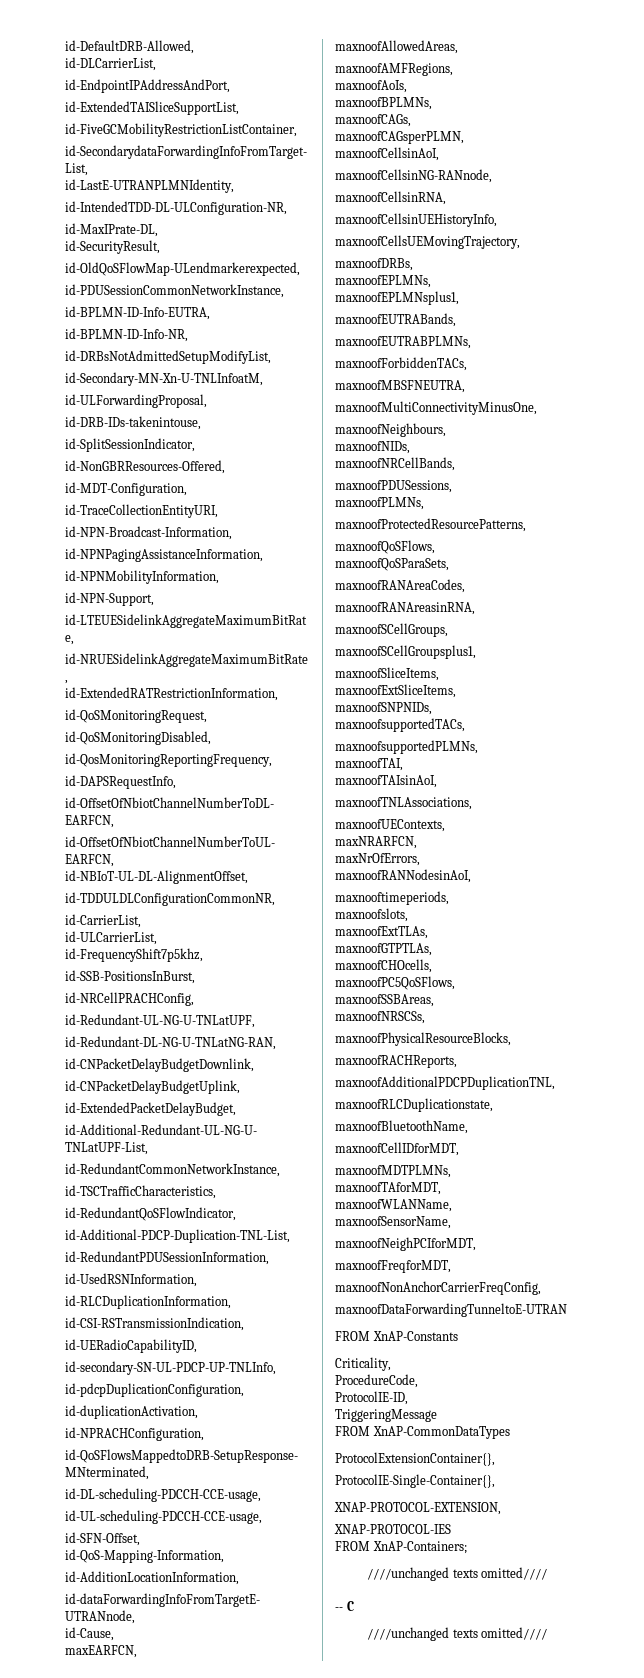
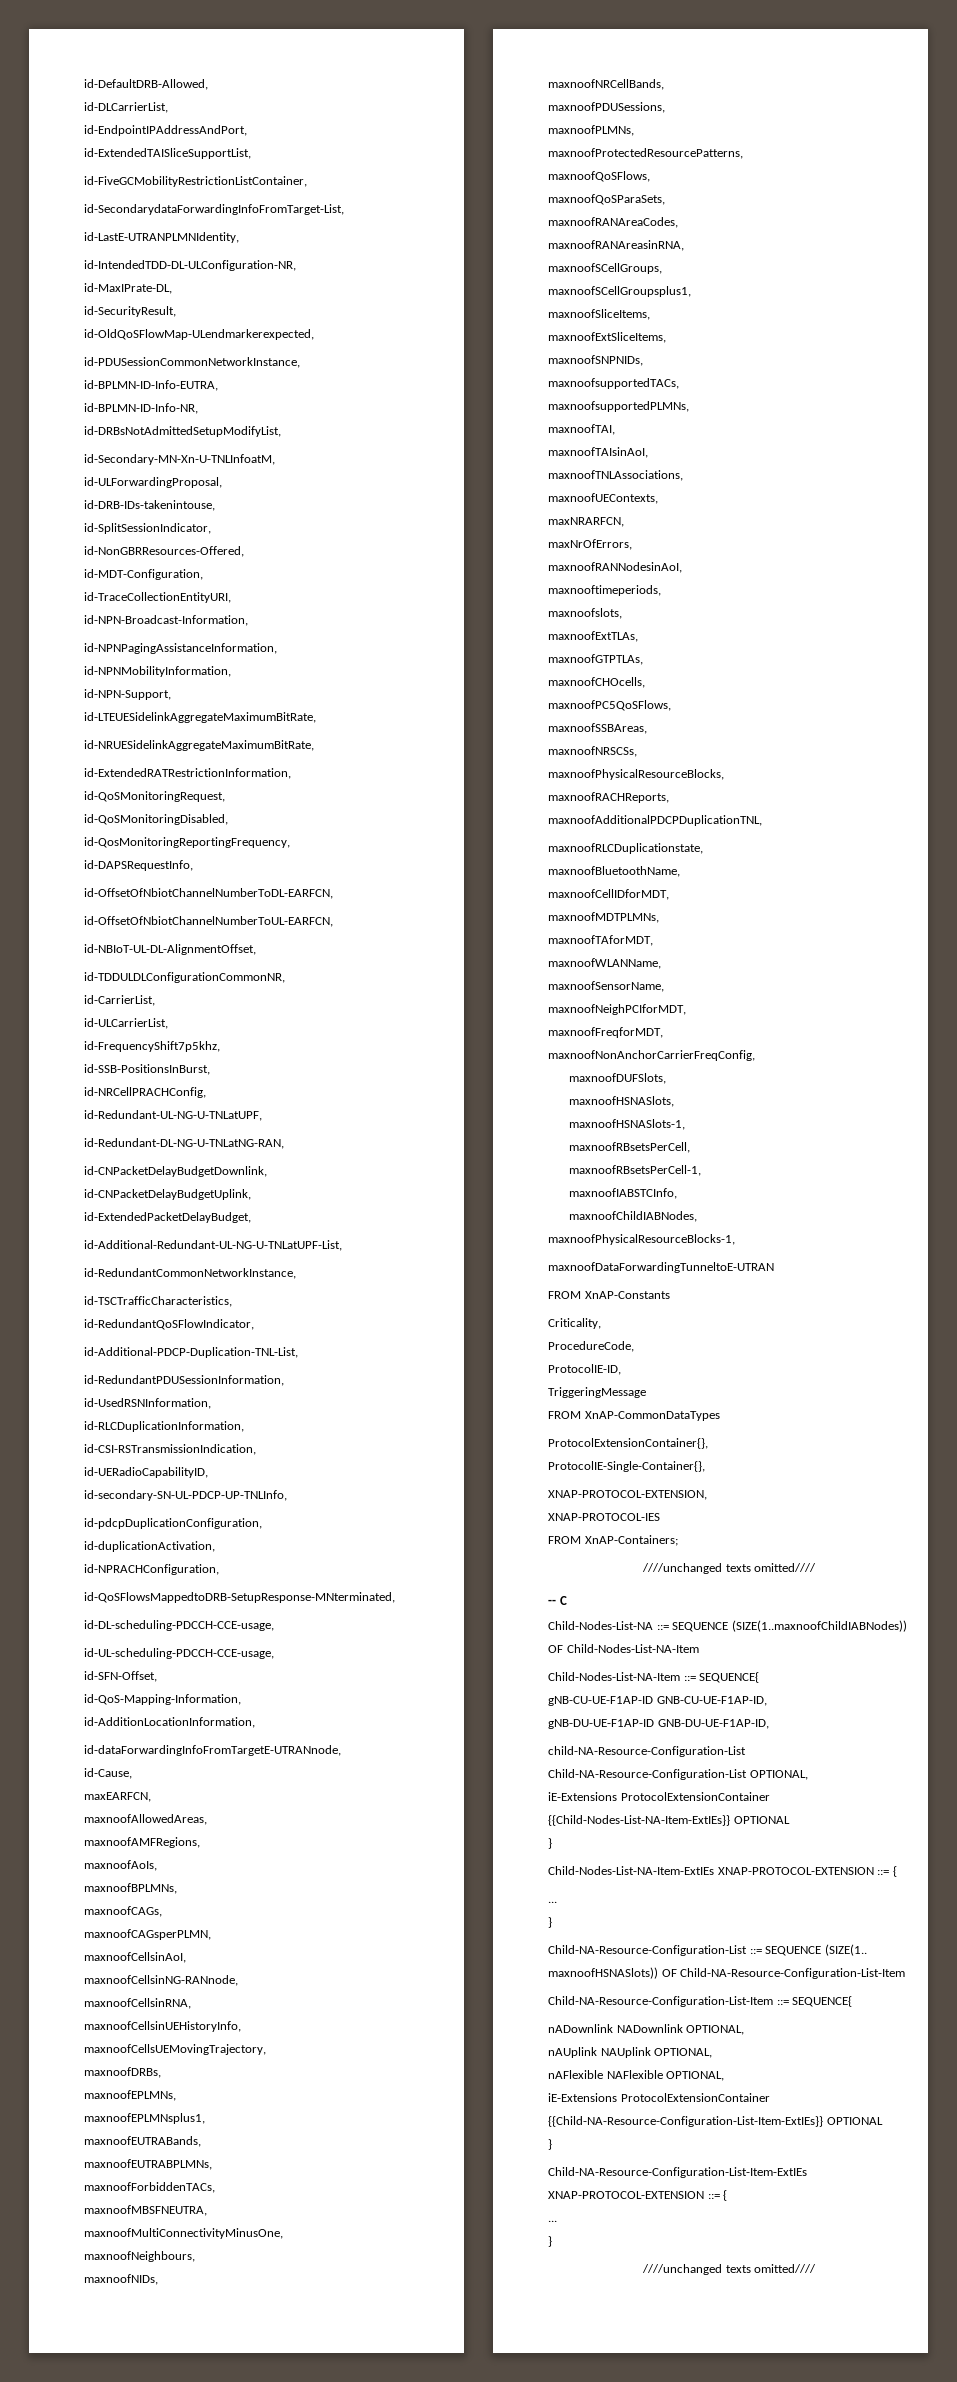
(541, 1288) none -> [569,1073,667,1084] [569,1096,675,1107] [569,1119,686,1130] [569,1142,691,1153] [569,1165,702,1176] [569,1188,678,1199] [569,1211,698,1222] [548,1234,735,1245] // maxnoofDUFSlots, // maxnoofHSNASlots, // maxnoofHSNASlots-1, // maxnoofRBsetsPerCell, // maxnoofRBsetsPerCell-1, // maxnoofIABSTCInfo, // maxnoofChildIABNodes, // maxnoofPhysicalResourceBlocks-1,
(354, 1606) none -> [548,1620,907,1632] [548,1644,699,1653] [548,1672,760,1683] [548,1696,767,1706] [548,1719,769,1729] [548,1746,746,1757] [548,1769,808,1780] [548,1792,770,1801] [548,1815,790,1826] [548,1838,552,1849] [548,1866,897,1877] [548,1901,557,1903] [548,1917,552,1928] [548,1944,867,1956] [548,1967,906,1979] [548,1996,853,2007] [548,2024,745,2035] [548,2047,713,2058] [548,2070,725,2081] [548,2093,770,2102] [548,2116,883,2127] [548,2139,552,2150] [548,2167,807,2178] [548,2190,728,2201] [548,2220,557,2222] [548,2236,552,2247] // Child-Nodes-List-NA ::= SEQUENCE (SIZE(1..maxnoofChildIABNodes)) OF Child-Nodes-List-NA-Item // Child-Nodes-List-NA-Item ::= SEQUENCE{ // gNB-CU-UE-F1AP-ID GNB-CU-UE-F1AP-ID, // gNB-DU-UE-F1AP-ID GNB-DU-UE-F1AP-ID, // child-NA-Resource-Configuration-List Child-NA-Resource-Configuration-List OPTIONAL, // iE-Extensions ProtocolExtensionContainer {{Child-Nodes-List-NA-Item-ExtIEs}} OPTIONAL // } // Child-Nodes-List-NA-Item-ExtIEs XNAP-PROTOCOL-EXTENSION ::= { // ... // } // Child-NA-Resource-Configuration-List ::= SEQUENCE (SIZE(1.. maxnoofHSNASlots)) OF Child-NA-Resource-Configuration-List-Item // Child-NA-Resource-Configuration-List-Item ::= SEQUENCE{ // nADownlink NADownlink OPTIONAL, // nAUplink NAUplink OPTIONAL, // nAFlexible NAFlexible OPTIONAL, // iE-Extensions ProtocolExtensionContainer {{Child-NA-Resource-Configuration-List-Item-ExtIEs}} OPTIONAL // } // Child-NA-Resource-Configuration-List-Item-ExtIEs XNAP-PROTOCOL-EXTENSION ::= { // ... // }

